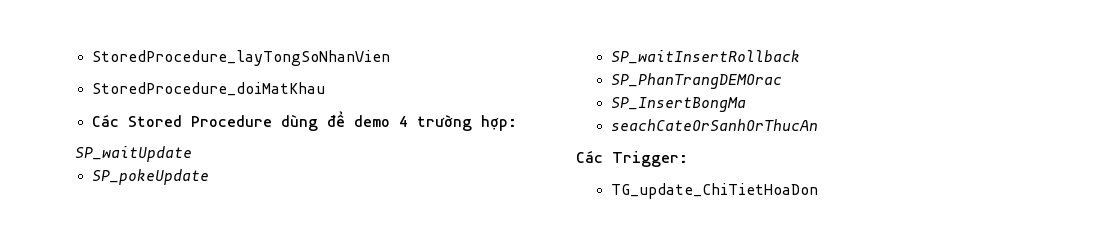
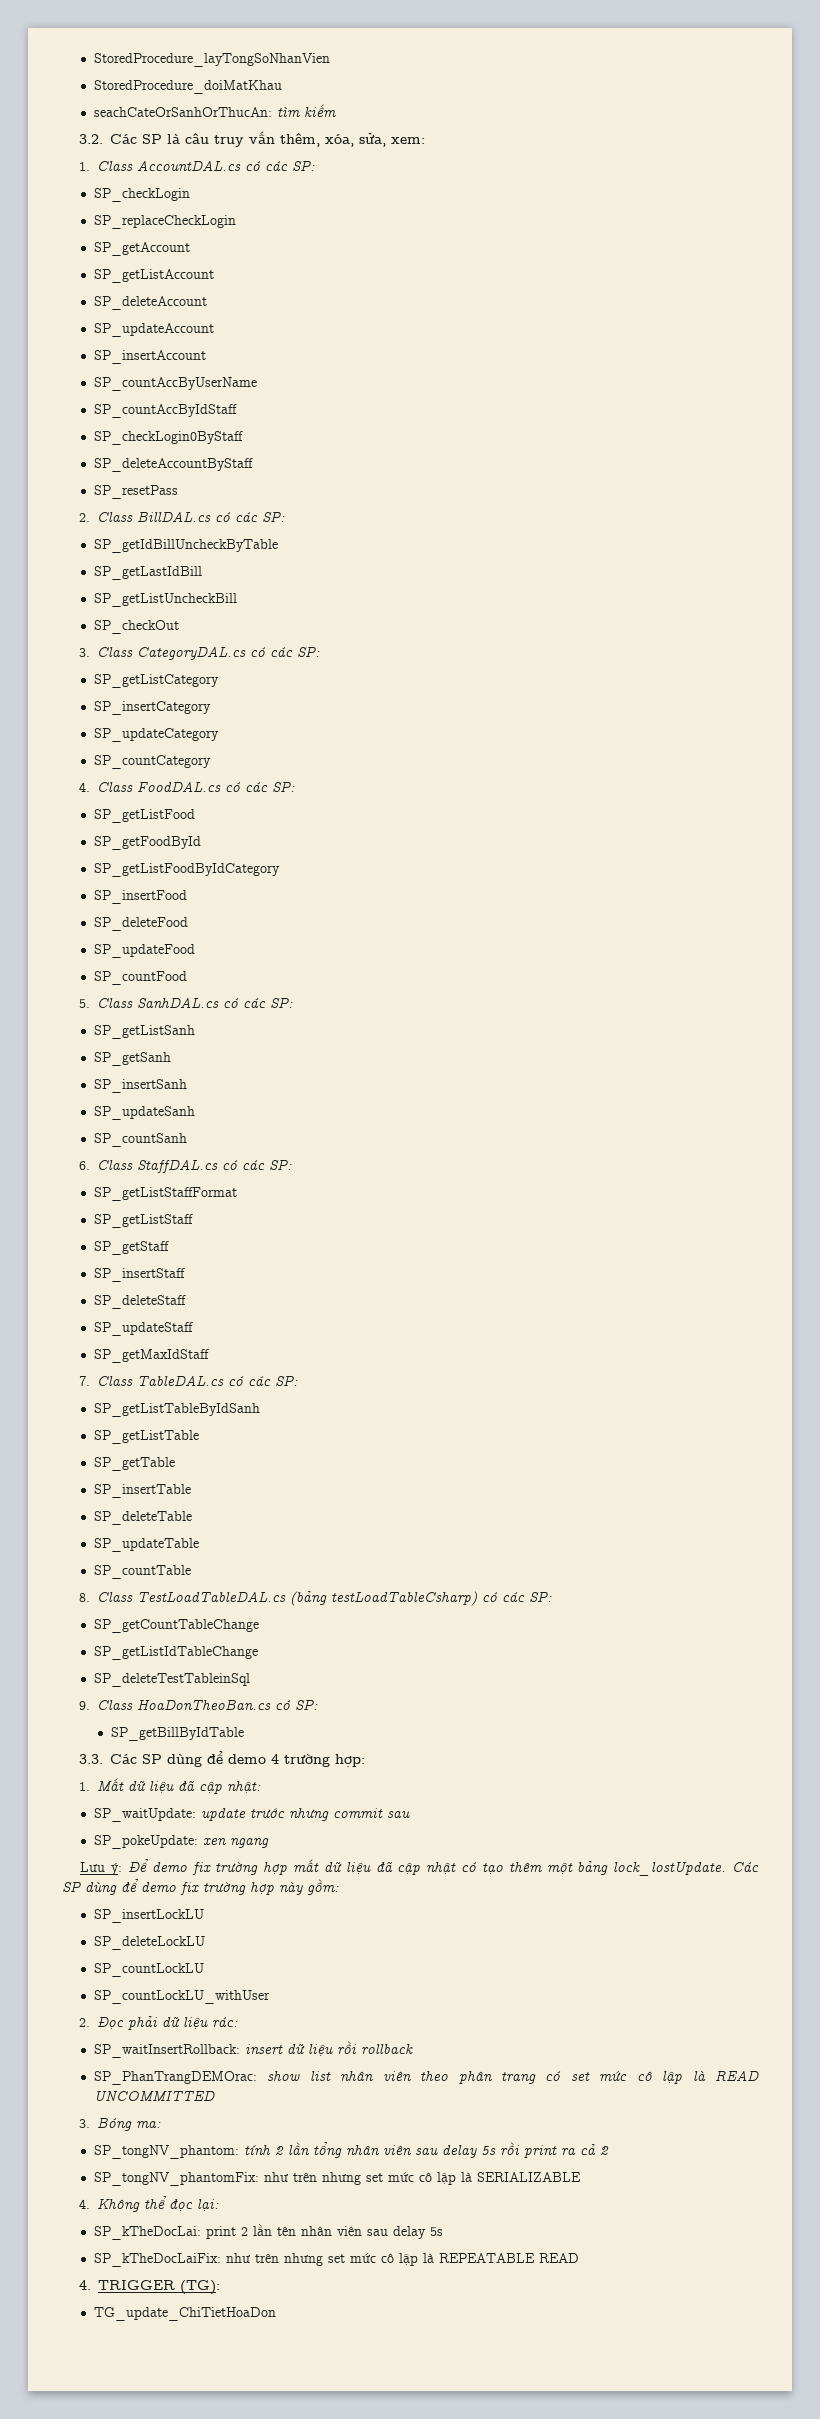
[92,114,273,127] Các Stored Procedure -> [94,104,337,117] [78,131,425,147] [78,160,315,171] [94,188,191,202] [94,215,237,229] [94,242,191,256] [94,269,215,283] [94,296,208,310] [94,323,215,337] [94,350,207,364] [94,377,258,391] [94,404,238,418] [94,431,244,445] [94,458,254,472] [94,485,179,499] [78,511,285,522] [94,539,279,553] [94,566,203,580] [94,593,238,607] [94,620,180,634] [78,646,320,660] [94,674,220,688] [94,701,212,715] [94,728,220,742] [94,755,212,769] [78,781,295,792] [94,809,196,823] [94,836,202,850] [94,863,281,877] [94,890,188,904] [94,917,189,931] [94,944,196,958] [94,971,188,985] [78,997,293,1008] [94,1025,196,1039] [94,1052,172,1066] [94,1079,188,1093] [94,1106,196,1120] [94,1133,188,1147] [78,1159,292,1173] [94,1187,238,1201] [94,1214,194,1228] [94,1241,170,1255] [94,1268,186,1282] [94,1295,187,1309] [94,1322,194,1336] [94,1349,210,1363] [78,1375,298,1386] [94,1403,261,1417] [94,1430,200,1444] [94,1457,176,1471] [94,1484,192,1498] [94,1511,193,1525] [94,1538,200,1552] [94,1565,192,1579] [78,1591,552,1606] [94,1619,260,1633] [94,1646,259,1660] [94,1673,251,1687] [78,1699,318,1710] [110,1727,244,1741] [78,1754,162,1764] seachCateOrSanhOrThucAn: tìm kiếm // 3.2. Các SP là câu truy vấn thêm, xóa, sửa, xem: // 1. Class AccountDAL.cs có các SP: // SP_checkLogin // SP_replaceCheckLogin // SP_getAccount // SP_getListAccount // SP_deleteAccount // SP_updateAccount // SP_insertAccount // SP_countAccByUserName // SP_countAccByIdStaff // SP_checkLogin0ByStaff // SP_deleteAccountByStaff // SP_resetPass // 2. Class BillDAL.cs có các SP: // SP_getIdBillUncheckByTable // SP_getLastIdBill // SP_getListUncheckBill // SP_checkOut // 3. Class CategoryDAL.cs có các SP: // SP_getListCategory // SP_insertCategory // SP_updateCategory // SP_countCategory // 4. Class FoodDAL.cs có các SP: // SP_getListFood // SP_getFoodById // SP_getListFoodByIdCategory // SP_insertFood // SP_deleteFood // SP_updateFood // SP_countFood // 5. Class SanhDAL.cs có các SP: // SP_getListSanh // SP_getSanh // SP_insertSanh // SP_updateSanh // SP_countSanh // 6. Class StaffDAL.cs có các SP: // SP_getListStaffFormat // SP_getListStaff // SP_getStaff // SP_insertStaff // SP_deleteStaff // SP_updateStaff // SP_getMaxIdStaff // 7. Class TableDAL.cs có các SP: // SP_getListTableByIdSanh // SP_getListTable // SP_getTable // SP_insertTable // SP_deleteTable // SP_updateTable // SP_countTable // 8. Class TestLoadTableDAL.cs (bảng testLoadTableCsharp) có các SP: // SP_getCountTableChange // SP_getListIdTableChange // SP_deleteTestTableinSql // 9. Class HoaDonTheoBan.cs có SP: // SP_getBillByIdTable // 3.3. Các SP
[74,146,192,162] [92,169,210,185] [611,50,801,64] [611,73,783,89] [611,97,747,112] [611,119,819,131] [576,150,688,167] SP_waitUpdate // SP_pokeUpdate // SP_waitInsertRollback // SP_PhanTrangDEMOrac // SP_InsertBongMa // seachCateOrSanhOrThucAn // Các Trigger: -> [78,1778,261,1794] [94,1808,411,1822] [94,1835,270,1849] [80,1859,759,1876] [62,1879,339,1895] [94,1909,205,1923] [94,1936,206,1950] [94,1963,205,1977] [94,1990,271,2004] [78,2016,238,2030] [94,2041,414,2058] [94,2070,759,2085] [94,2090,216,2101] [78,2117,161,2131] [94,2142,610,2159] [94,2172,582,2186] [78,2196,219,2212] [94,2224,444,2240] [94,2253,580,2267] [78,2280,220,2295] 1. Mất dữ liệu đã cập nhật: // SP_waitUpdate: update trước nhưng commit sau // SP_pokeUpdate: xen ngang // Lưu ý: Để demo fix trường hợp mất dữ liệu đã cập nhật có tạo thêm một bảng lock_lostUpdate. Các SP dùng để demo fix trường hợp này gồm: // SP_insertLockLU // SP_deleteLockLU // SP_countLockLU // SP_countLockLU_withUser // 2. Đọc phải dữ liệu rác: // SP_waitInsertRollback: insert dữ liệu rồi rollback // SP_PhanTrangDEMOrac: show list nhân viên theo phân trang có set mức cô lập là READ UNCOMMITTED // 3. Bóng ma: // SP_tongNV_phantom: tính 2 lần tổng nhân viên sau delay 5s rồi print ra cả 2 // SP_tongNV_phantomFix: như trên nhưng set mức cô lập là SERIALIZABLE // 4. Không thể đọc lại: // SP_kTheDocLai: print 2 lần tên nhân viên sau delay 5s // SP_kTheDocLaiFix: như trên nhưng set mức cô lập là REPEATABLE READ // 4. TRIGGER (TG):

